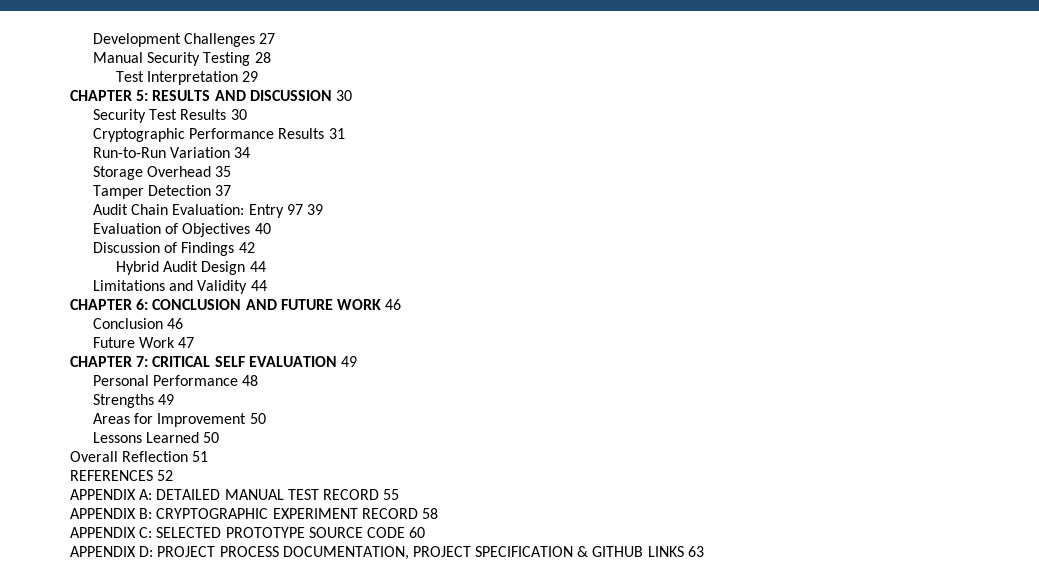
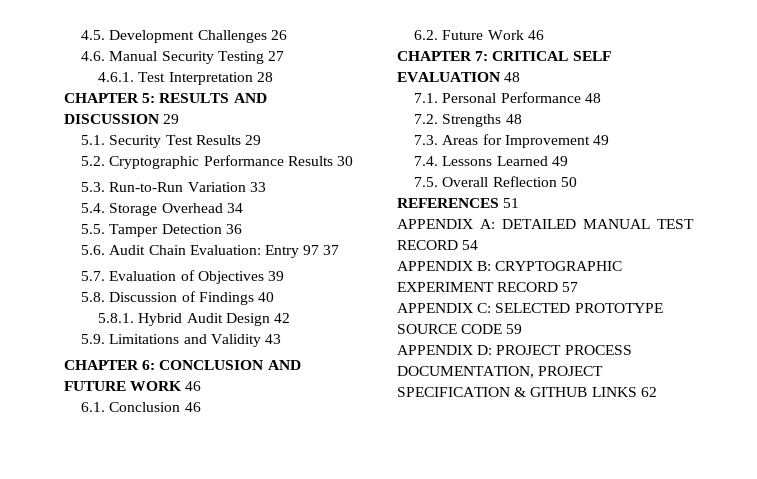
(93, 40) none -> [81,30,106,40] 4.5.
[259,33,276,44] 27 // -> [270,30,287,40] [81,51,106,61] 26 // 4.6.
[254,52,271,63] 28 // -> [267,51,284,61] [98,72,135,82] 27 // 4.6.1.
[242,71,259,82] 29 -> [256,72,273,82] 28
[335,90,352,101] 30 // -> [163,114,180,124] [81,135,106,145] 29 // 5.1.
[230,109,247,120] 30 // -> [244,135,261,145] [81,156,106,166] 29 // 5.2.
[328,128,345,139] [93,147,251,158] [93,166,232,180] [93,185,232,199] 31 // Run-to-Run Variation 34 // Storage Overhead 35 // Tamper Detection 37 // -> [336,156,353,166] [81,182,266,192] [81,203,243,216] [81,224,242,237] [81,245,106,255] 30 // 5.3. Run-to-Run Variation 33 // 5.4. Storage Overhead 34 // 5.5. Tamper Detection 36 // 5.6.
[306,204,323,215] 39 // -> [323,245,340,255] [81,271,106,281] 37 // 5.7.
[254,223,271,234] 40 // -> [267,271,284,281] [81,292,106,302] 39 // 5.8.
[238,242,255,253] 42 // -> [257,292,274,302] [98,313,135,323] 40 // 5.8.1.
[249,261,266,272] 44 // -> [274,313,291,323] [81,334,106,344] 42 // 5.9.
[250,280,267,291] 44 -> [264,334,281,344] 43
(402, 304) none -> [81,402,106,412] 6.1.
(184, 323) none -> [414,30,439,40] 6.2.
[178,337,195,348] 47 -> [527,30,544,40] 46
[340,356,357,367] 49 // -> [504,72,521,82] [414,93,439,103] 48 // 7.1.
[93,394,175,408] [93,413,266,427] [93,432,220,443] [70,451,189,462] Strengths 49 // Areas for Improvement 50 // Lessons Learned 50 // Overall Reflection -> [414,114,522,127] [414,134,609,148] [414,156,568,166] [414,176,577,187] [397,198,499,208] 7.2. Strengths 48 // 7.3. Areas for Improvement 49 // 7.4. Lessons Learned 49 // 7.5. Overall Reflection 50 // REFERENCES
[70,470,174,481] // REFERENCES 52 -> (520, 203) none
[383,489,400,500] 55 -> [462,240,479,250] 54
[421,508,438,519] 58 -> [562,282,579,292] 57
[409,527,426,538] 60 -> [506,324,523,334] 59
[687,546,704,557] 63 -> [640,387,657,397] 62

